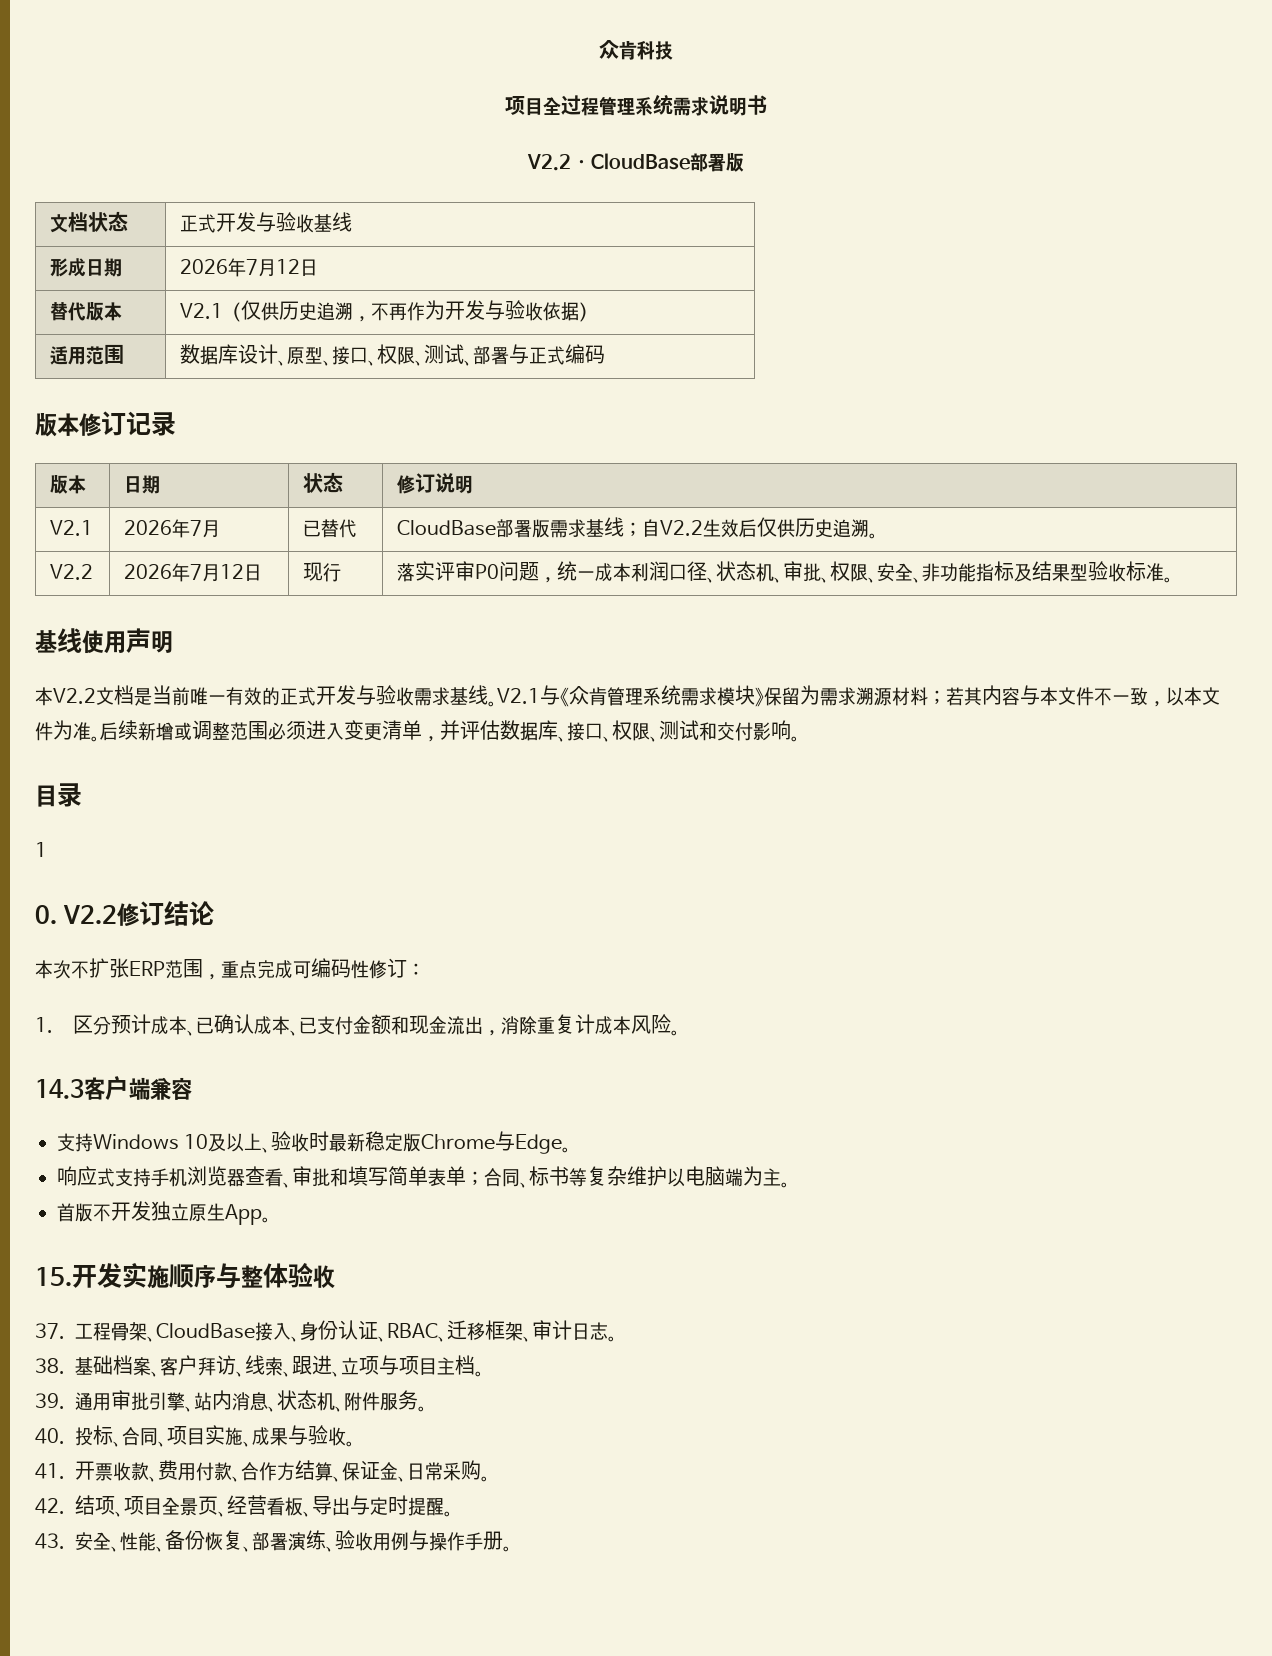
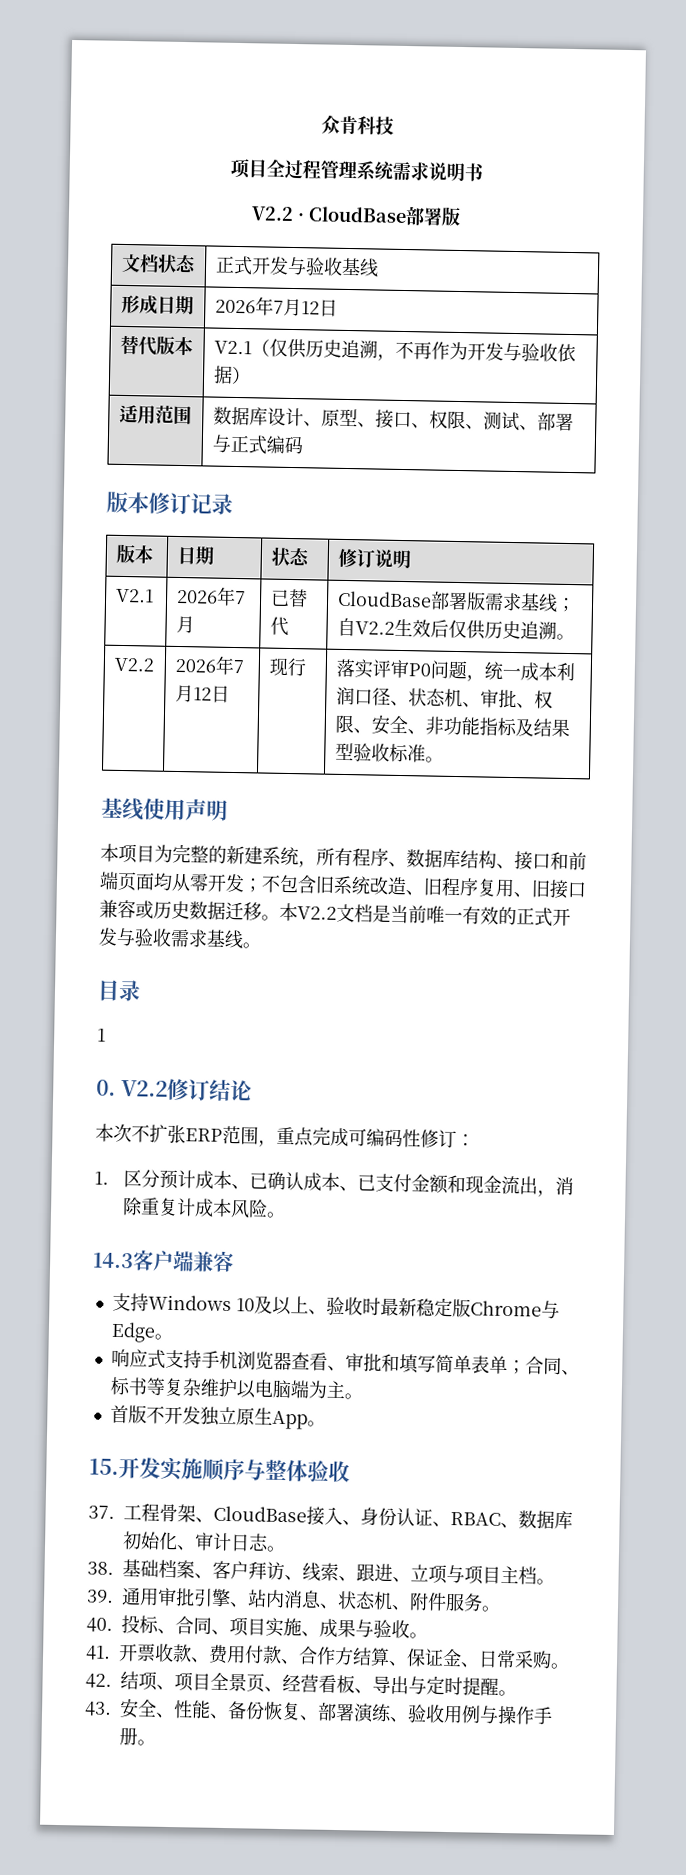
(53, 696) none -> [118,843,587,871] [99,871,587,900] [99,899,298,922] 项目为完整的新建系统，所有程序、数据库结构、接口和前端页面均从零开发；不包含旧系统改造、旧程序复用、旧接口兼容或历史数据迁移。本
[497,685,1220,707] [35,720,800,742] V2.1与《众肯管理系统需求模块》保留为需求溯源材料；若其内容与本文件不一致，以本文件为准。后续新增或调整范围必须进入变更清单，并评估数据库、接口、权限、测试和交付影响。 -> (261, 945) none
[446,1320,523,1341] 迁移框架 -> [518,1510,573,1530] [122,1531,178,1551] 数据库初始化

